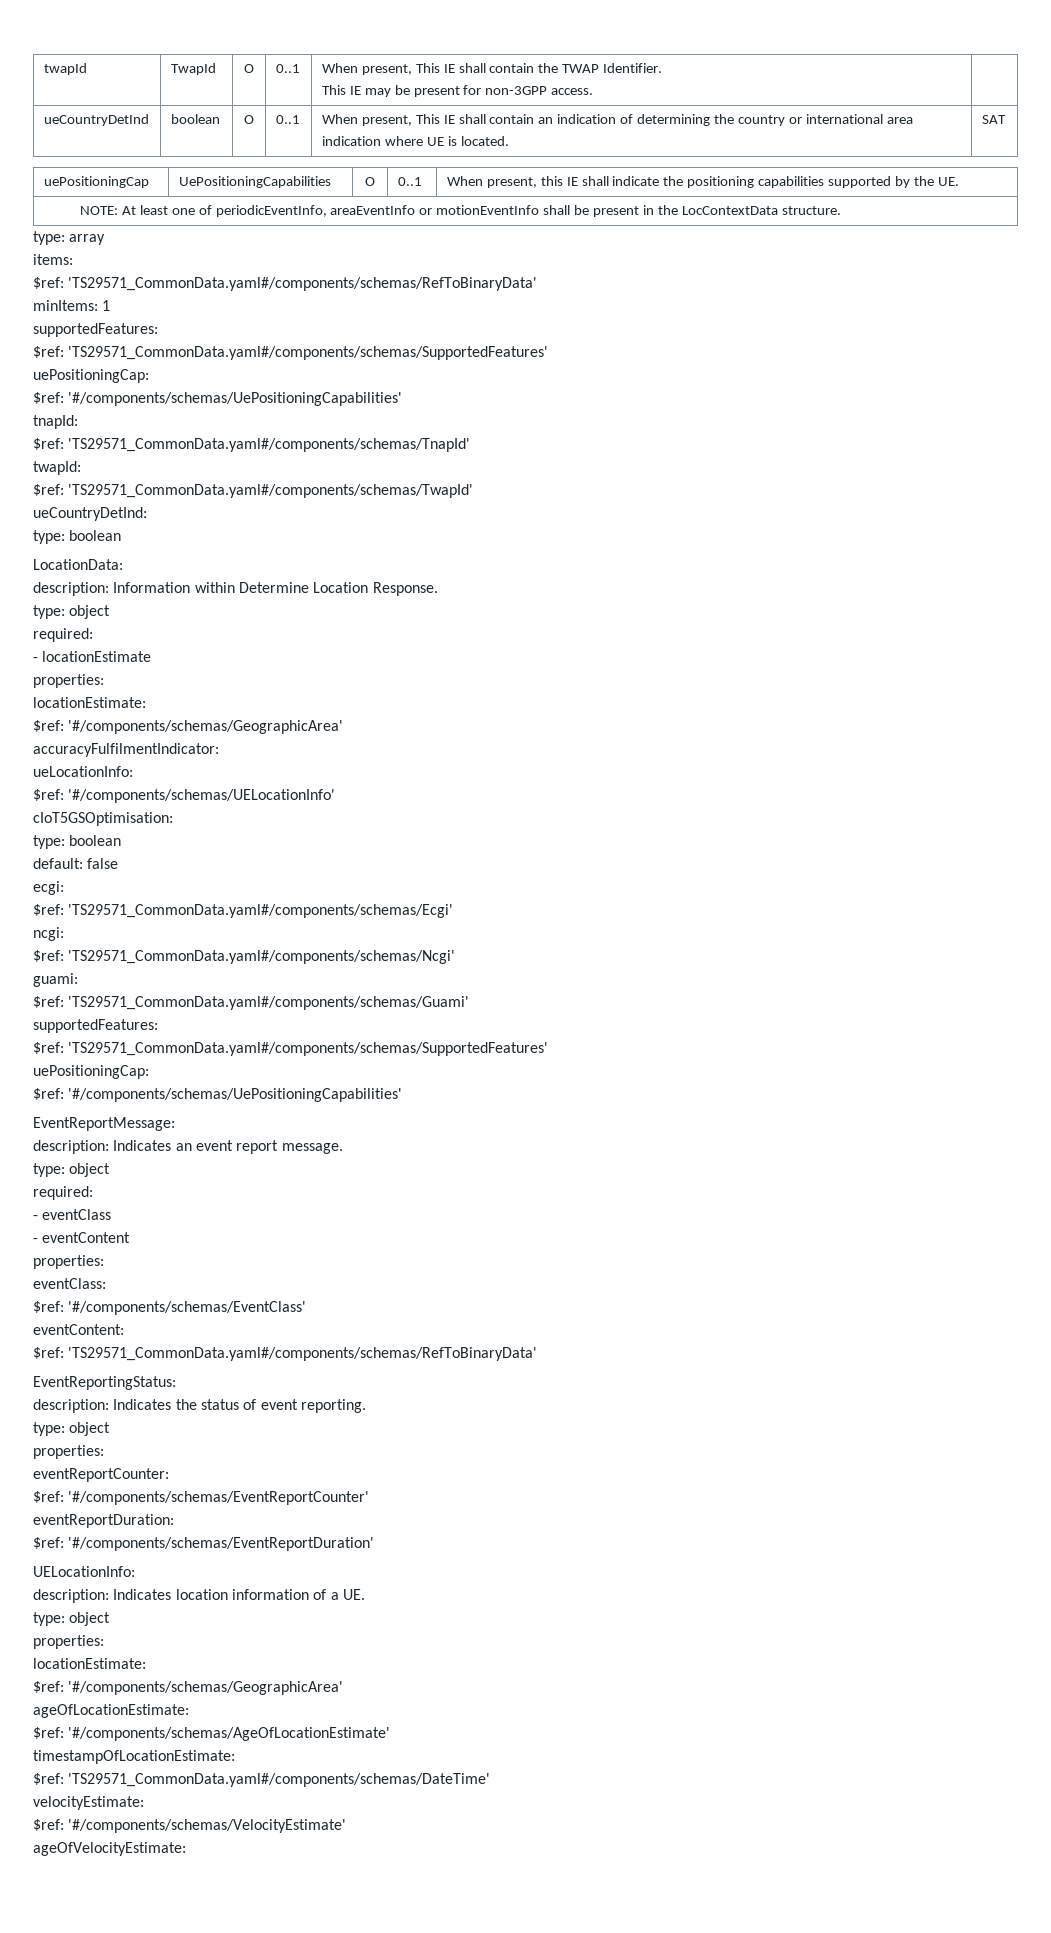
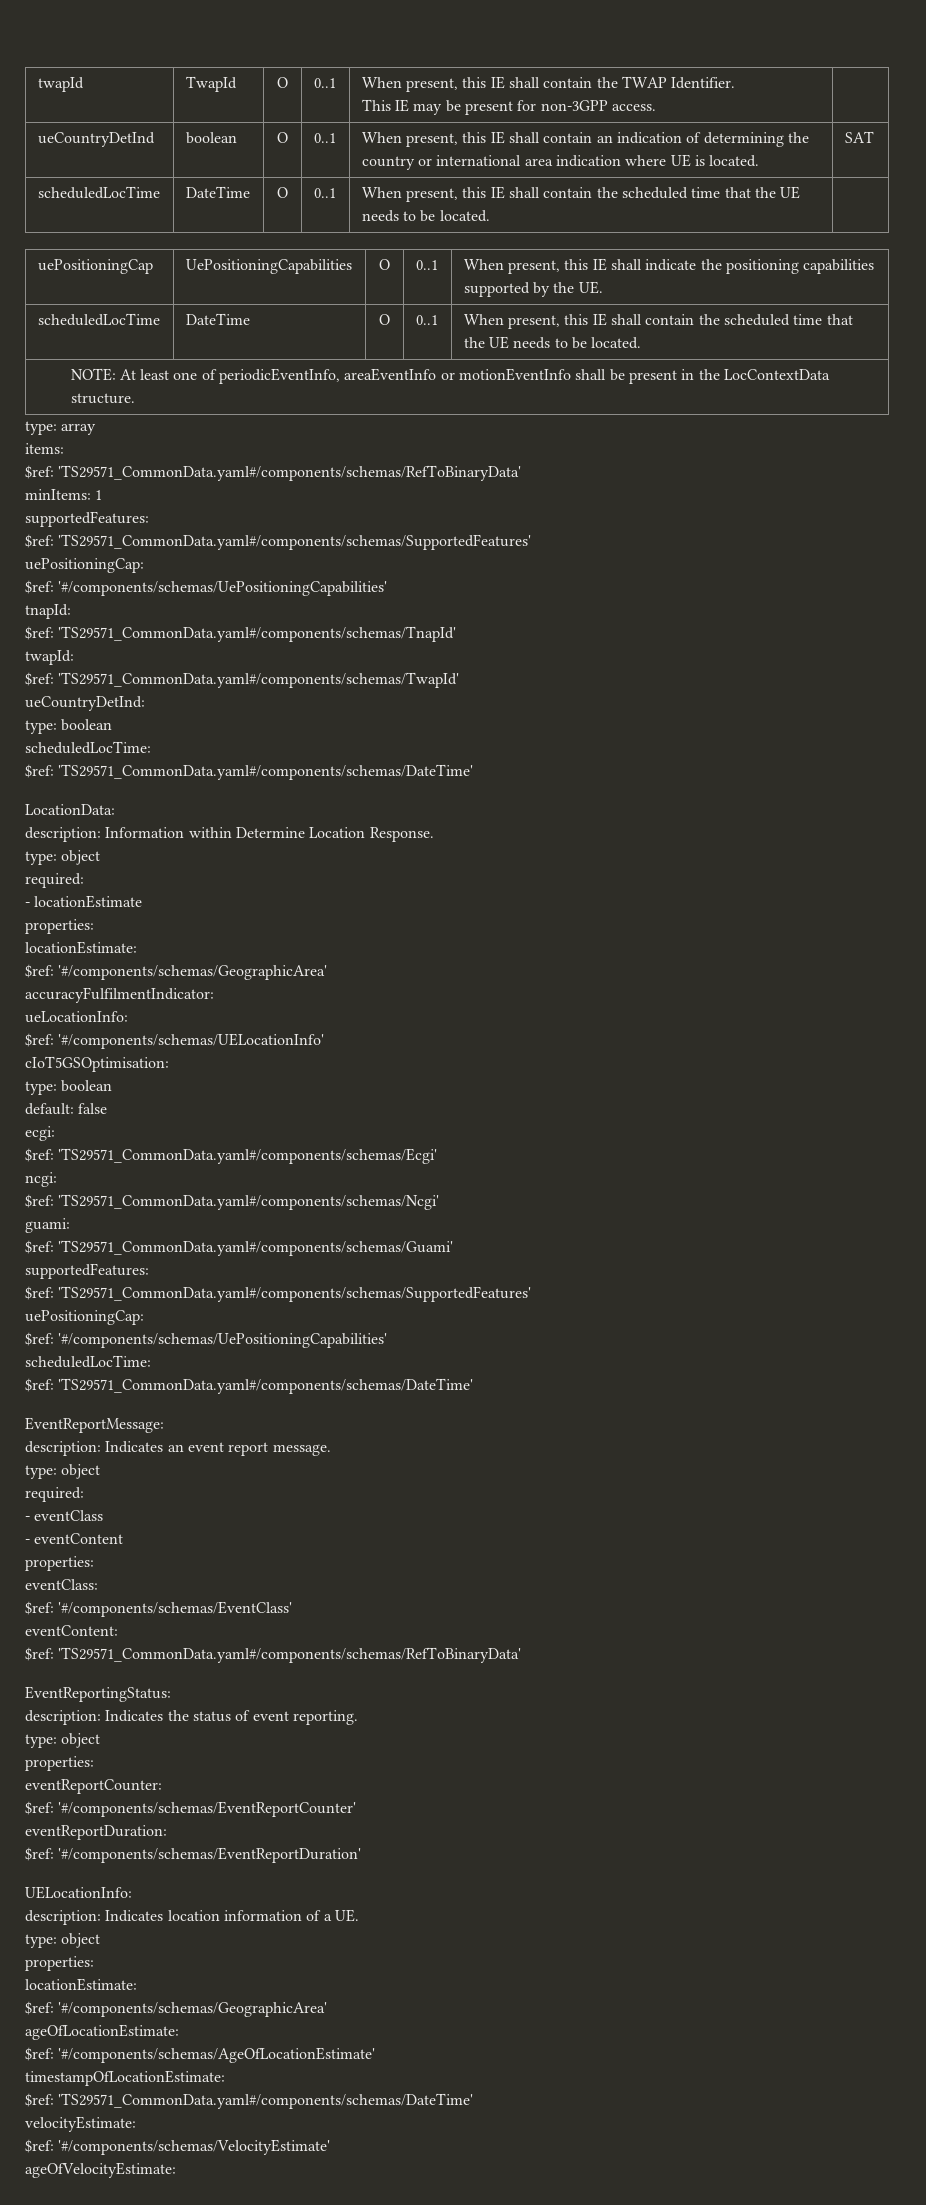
[415,63,440,73] This -> [462,77,487,88] this
[415,114,440,124] This -> [462,132,487,143] this
(1006, 119) none -> [37,186,160,199] [185,186,250,198] [277,187,288,198] [313,188,336,198] [361,186,801,202] [361,210,490,222] // scheduledLocTime | DateTime | O | 0..1 | When present, this IE shall contain the scheduled time that the UE needs to be located. |
(959, 181) none -> [37,313,160,326] [185,313,250,325] [379,314,390,325] [415,315,438,325] [463,313,853,329] [463,336,642,349] // scheduledLocTime | DateTime | O | 0..1 | When present, this IE shall contain the scheduled time that the UE needs to be located.
(122, 535) none -> [25,741,151,754] [25,764,474,780] // scheduledLocTime: // $ref: 'TS29571_CommonData.yaml#/components/schemas/DateTime'
(403, 1095) none -> [25,1355,151,1368] [25,1378,474,1394] // scheduledLocTime: // $ref: 'TS29571_CommonData.yaml#/components/schemas/DateTime'

